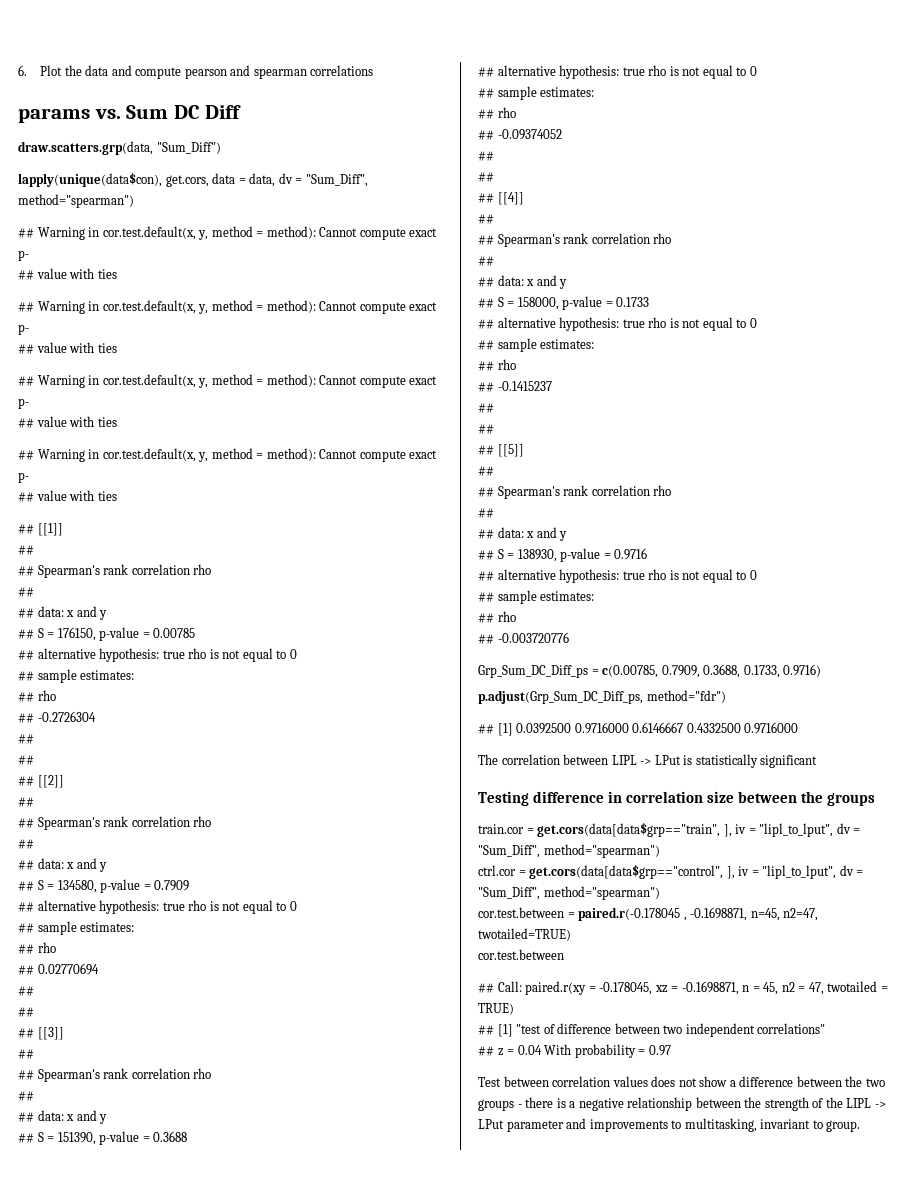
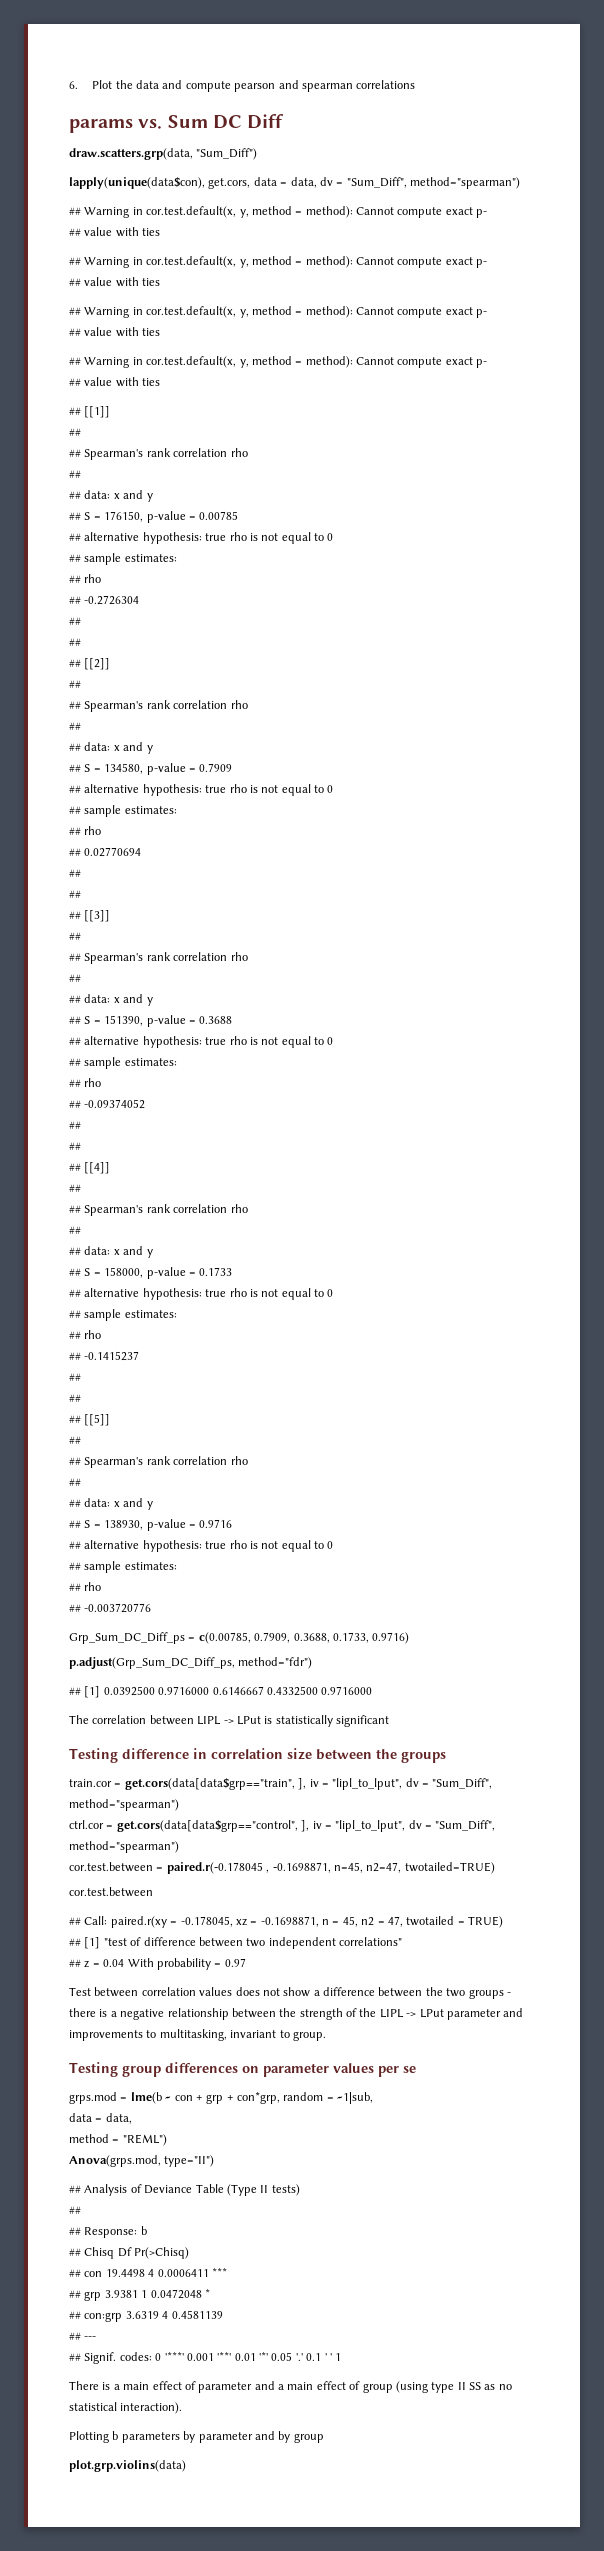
(861, 1126) none -> [69,2062,416,2077] [69,2092,374,2104] [69,2113,132,2124] [69,2134,167,2146] [69,2155,215,2167] [69,2184,300,2196] [69,2206,81,2214] [69,2226,147,2238] [69,2247,190,2259] [69,2268,227,2277] [69,2289,210,2301] [69,2310,223,2322] [69,2332,97,2340] [69,2352,342,2364] [69,2381,512,2393] [69,2402,183,2414] [69,2431,324,2443] [69,2460,186,2472] // Testing group differences on parameter values per se // grps.mod = lme(b ~ con + grp + con*grp, random = ~1|sub, // data = data, // method = "REML") // Anova(grps.mod, type="II") // ## Analysis of Deviance Table (Type II tests) // ## // ## Response: b // ## Chisq Df Pr(>Chisq) // ## con 19.4498 4 0.0006411 *** // ## grp 3.9381 1 0.0472048 * // ## con:grp 3.6319 4 0.4581139 // ## --- // ## Signif. codes: 0 '***' 0.001 '**' 0.01 '*' 0.05 '.' 0.1 ' ' 1 // There is a main effect of parameter and a main effect of group (using type II SS as no statistical interaction). // Plotting b parameters by parameter and by group // plot.grp.violins(data)

